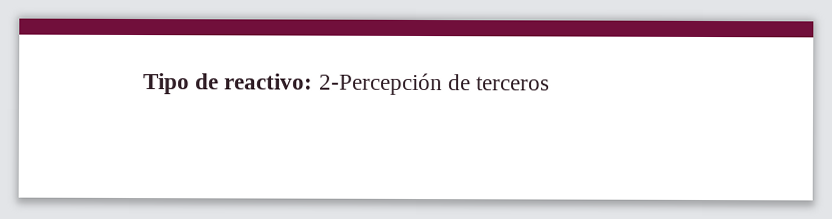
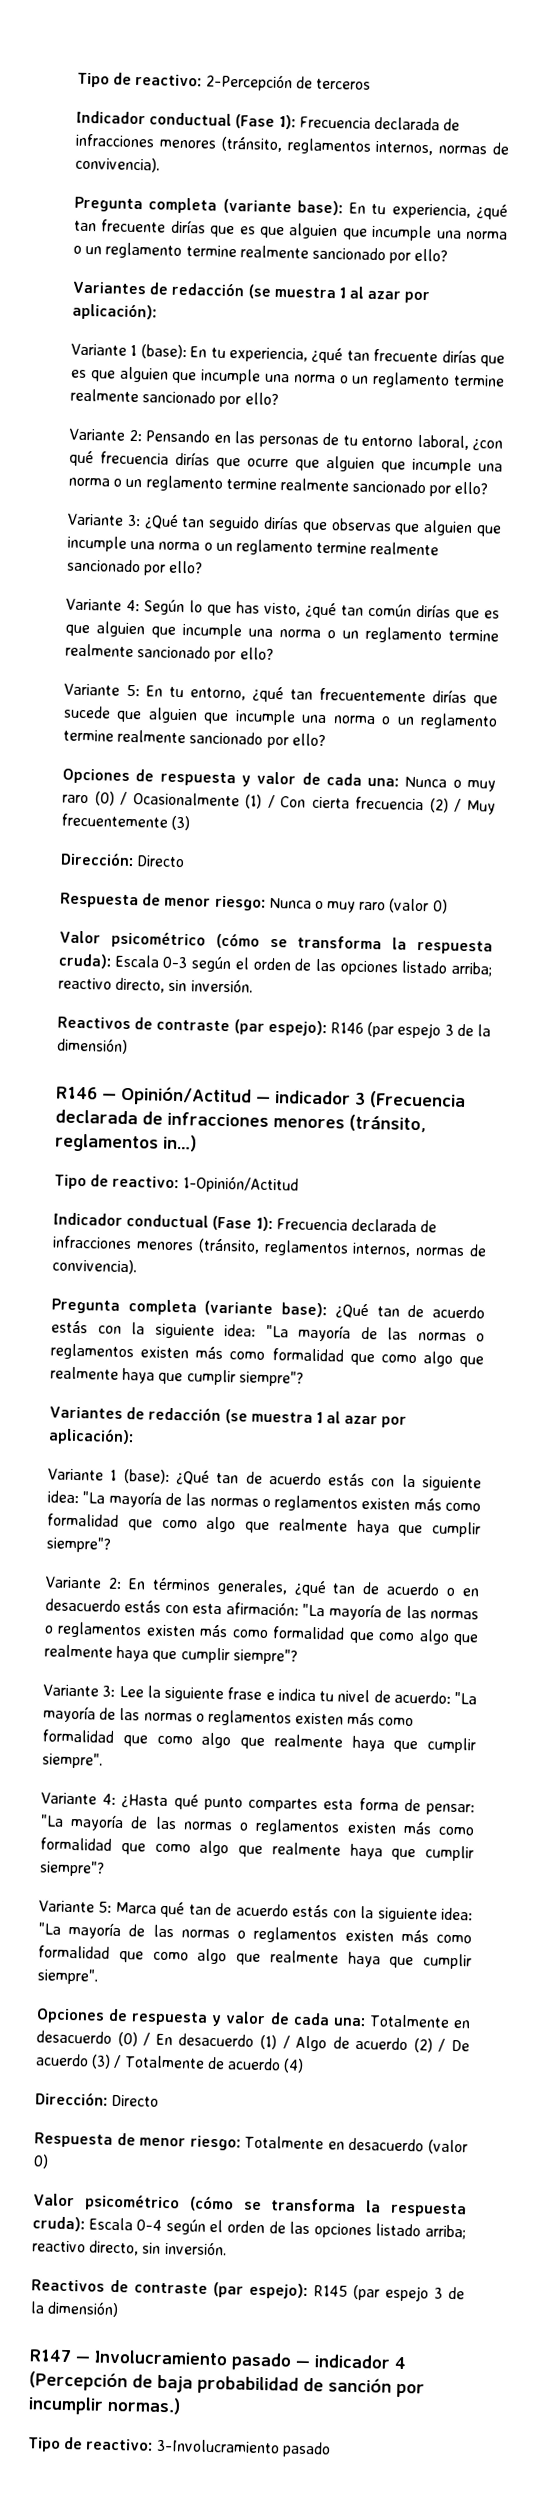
(551, 83) none -> [76,110,461,131] [75,133,510,156] [75,156,160,173] [74,196,509,220] [74,219,508,242] [73,242,449,264] [72,281,431,304] [72,303,157,321] [71,343,505,367] [71,366,506,389] [70,388,279,408] [69,428,503,451] [69,450,503,475] [68,475,489,497] [67,513,503,537] [67,535,440,556] [67,558,204,576] [66,598,500,622] [65,621,499,644] [65,643,274,663] [64,683,498,707] [63,705,499,730] [63,729,326,749] [62,768,497,792] [62,791,496,815] [61,813,191,831] [60,852,186,868] [60,892,448,914] [59,930,493,955] [58,953,492,977] [58,977,253,993] [57,1016,491,1039] [57,1037,128,1054] [56,1085,466,1110] [55,1109,426,1133] [54,1133,197,1153] [54,1174,299,1194] [53,1212,438,1233] [52,1235,487,1257] [52,1258,137,1275] [51,1298,486,1319] [51,1320,485,1342] [50,1343,484,1368] [50,1366,304,1387] [49,1406,408,1428] [48,1428,134,1446] [48,1468,483,1492] [47,1490,482,1512] [47,1513,481,1538] [46,1536,111,1553] [45,1576,479,1597] [45,1598,480,1621] [44,1621,480,1646] [44,1644,298,1665] [43,1684,477,1705] [43,1705,415,1727] [42,1729,476,1754] [42,1752,103,1769] [41,1792,475,1816] [40,1814,476,1836] [40,1837,474,1862] [39,1860,105,1877] [39,1900,473,1923] [38,1921,473,1944] [38,1945,472,1970] [37,1968,98,1985] [36,2008,471,2029] [36,2030,470,2053] [35,2053,305,2073] [35,2092,160,2107] [34,2132,469,2155] [33,2154,49,2169] [33,2193,467,2218] [32,2216,467,2240] [32,2240,227,2256] [31,2279,465,2302] [30,2300,120,2318] [29,2349,407,2371] [29,2371,425,2398] [28,2396,181,2415] [27,2436,331,2458] // Indicador conductual (Fase 1): Frecuencia declarada de infracciones menores (tránsito, reglamentos internos, normas de convivencia). // Pregunta completa (variante base): En tu experiencia, ¿qué tan frecuente dirías que es que alguien que incumple una norma o un reglamento termine realmente sancionado por ello? // Variantes de redacción (se muestra 1 al azar por aplicación): // Variante 1 (base): En tu experiencia, ¿qué tan frecuente dirías que es que alguien que incumple una norma o un reglamento termine realmente sancionado por ello? // Variante 2: Pensando en las personas de tu entorno laboral, ¿con qué frecuencia dirías que ocurre que alguien que incumple una norma o un reglamento termine realmente sancionado por ello? // Variante 3: ¿Qué tan seguido dirías que observas que alguien que incumple una norma o un reglamento termine realmente sancionado por ello? // Variante 4: Según lo que has visto, ¿qué tan común dirías que es que alguien que incumple una norma o un reglamento termine realmente sancionado por ello? // Variante 5: En tu entorno, ¿qué tan frecuentemente dirías que sucede que alguien que incumple una norma o un reglamento termine realmente sancionado por ello? // Opciones de respuesta y valor de cada una: Nunca o muy raro (0) / Ocasionalmente (1) / Con cierta frecuencia (2) / Muy frecuentemente (3) // Dirección: Directo // Respuesta de menor riesgo: Nunca o muy raro (valor 0) // Valor psicométrico (cómo se transforma la respuesta cruda): Escala 0-3 según el orden de las opciones listado arriba; reactivo directo, sin inversión. // Reactivos de contraste (par espejo): R146 (par espejo 3 de la dimensión) // R146 — Opinión/Actitud — indicador 3 (Frecuencia declarada de infracciones menores (tránsito, reglamentos in…) // Tipo de reactivo: 1-Opinión/Actitud // Indicador conductual (Fase 1): Frecuencia declarada de infracciones menores (tránsito, reglamentos internos, normas de convivencia). // Pregunta completa (variante base): ¿Qué tan de acuerdo estás con la siguiente idea: "La mayoría de las normas o reglamentos existen más como formalidad que como algo que realmente haya que cumplir siempre"? // Variantes de redacción (se muestra 1 al azar por aplicación): // Variante 1 (base): ¿Qué tan de acuerdo estás con la siguiente idea: "La mayoría de las normas o reglamentos existen más como formalidad que como algo que realmente haya que cumplir siempre"? // Variante 2: En términos generales, ¿qué tan de acuerdo o en desacuerdo estás con esta afirmación: "La mayoría de las normas o reglamentos existen más como formalidad que como algo que realmente haya que cumplir siempre"? // Variante 3: Lee la siguiente frase e indica tu nivel de acuerdo: "La mayoría de las normas o reglamentos existen más como formalidad que como algo que realmente haya que cumplir siempre". // Variante 4: ¿Hasta qué punto compartes esta forma de pensar: "La mayoría de las normas o reglamentos existen más como formalidad que como algo que realmente haya que cumplir siempre"? // Variante 5: Marca qué tan de acuerdo estás con la siguiente idea: "La mayoría de las normas o reglamentos existen más como formalidad que como algo que realmente haya que cumplir siempre". // Opciones de respuesta y valor de cada una: Totalmente en desacuerdo (0) / En desacuerdo (1) / Algo de acuerdo (2) / De acuerdo (3) / Totalmente de acuerdo (4) // Dirección: Directo // Respuesta de menor riesgo: Totalmente en desacuerdo (valor 0) // Valor psicométrico (cómo se transforma la respuesta cruda): Escala 0-4 según el orden de las opciones listado arriba; reactivo directo, sin inversión. // Reactivos de contraste (par espejo): R145 (par espejo 3 de la dimensión) // R147 — Involucramiento pasado — indicador 4 (Percepción de baja probabilidad de sanción por incumplir normas.) // Tipo de reactivo: 3-Involucramiento pasado

